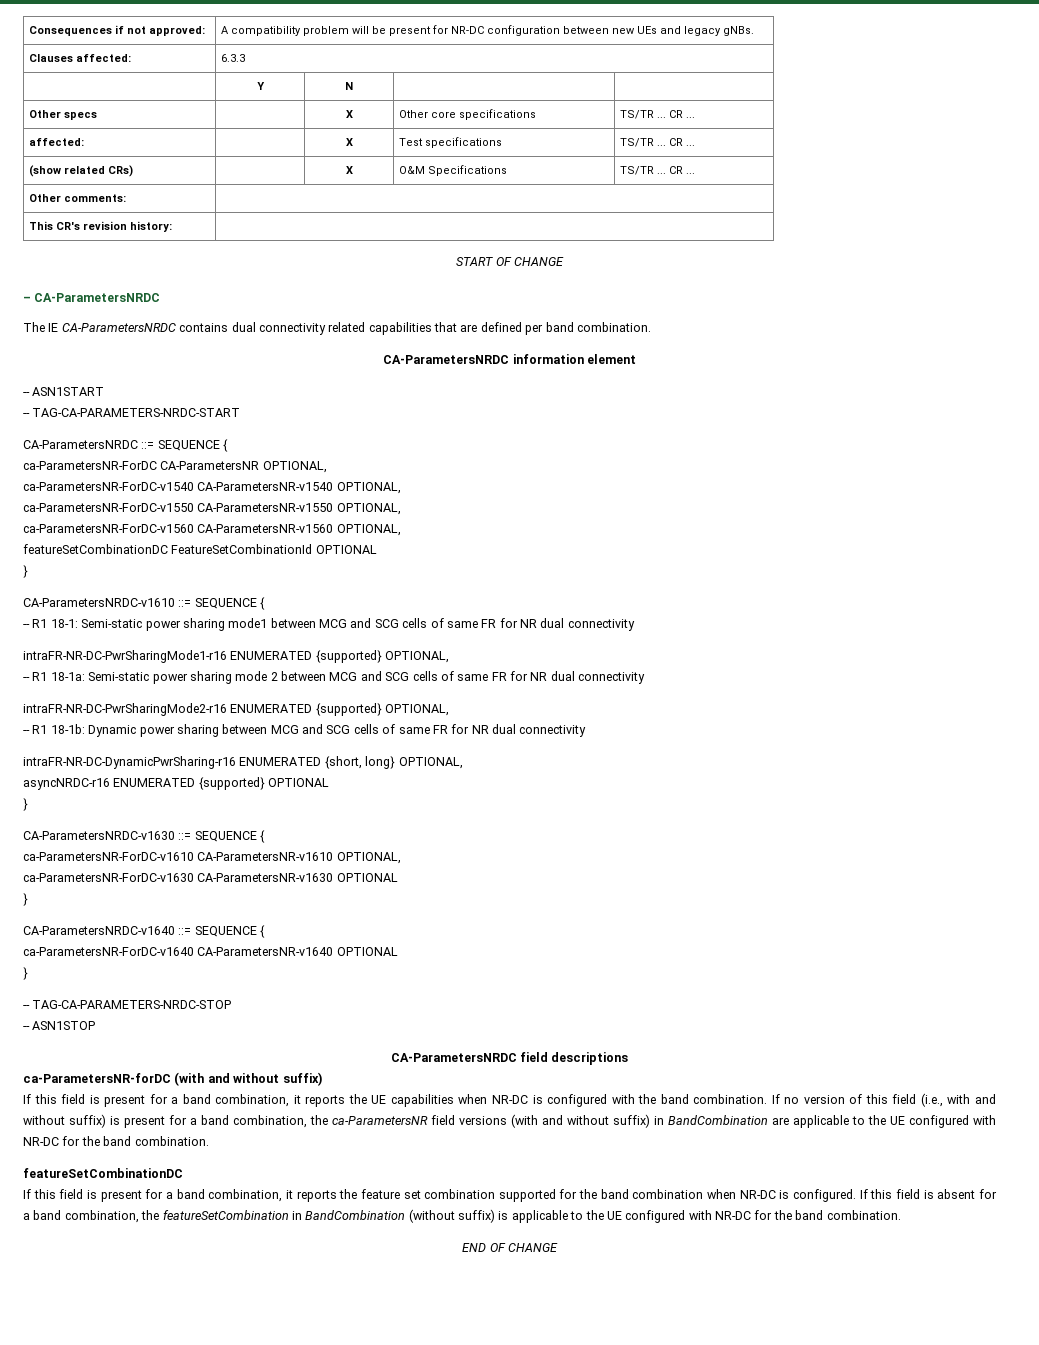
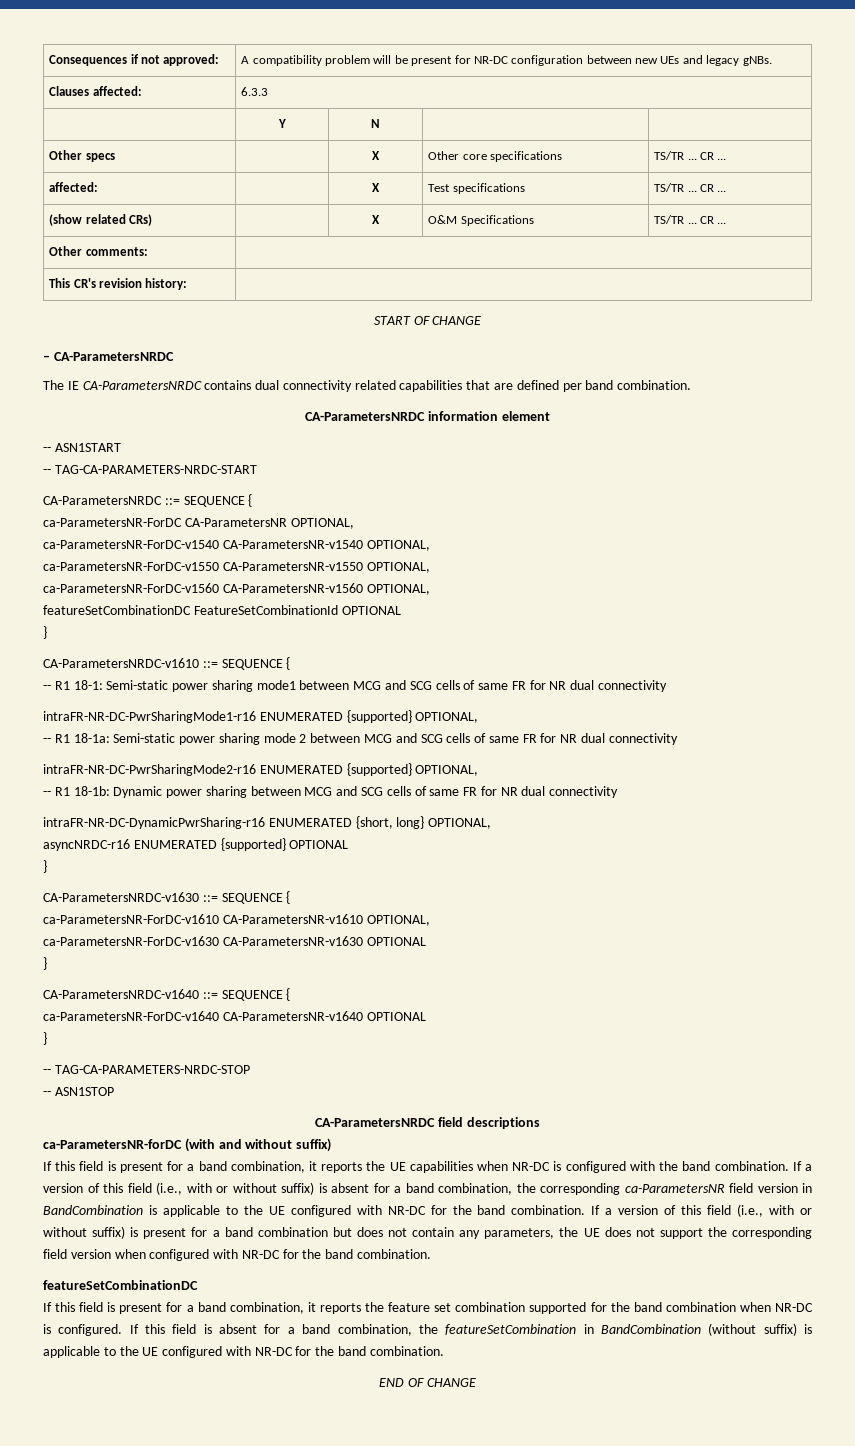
[784,1093,996,1107] no version of this field (i.e., with and -> [805,1164,813,1171] [43,1182,812,1195] [43,1204,813,1217] a version of this field (i.e., with or without suffix) is absent for a band combination, the corresponding ca-ParametersNR field version in BandCombination is applicable to the UE configured with NR-DC for the band combination. If a version of this field (i.e., with or
[233,1114,905,1128] combination, the ca-ParametersNR field versions (with and without suffix) in BandCombination are applicable to the UE -> [257,1227,813,1239] [43,1249,146,1259] combination but does not contain any parameters, the UE does not support the corresponding field version when

